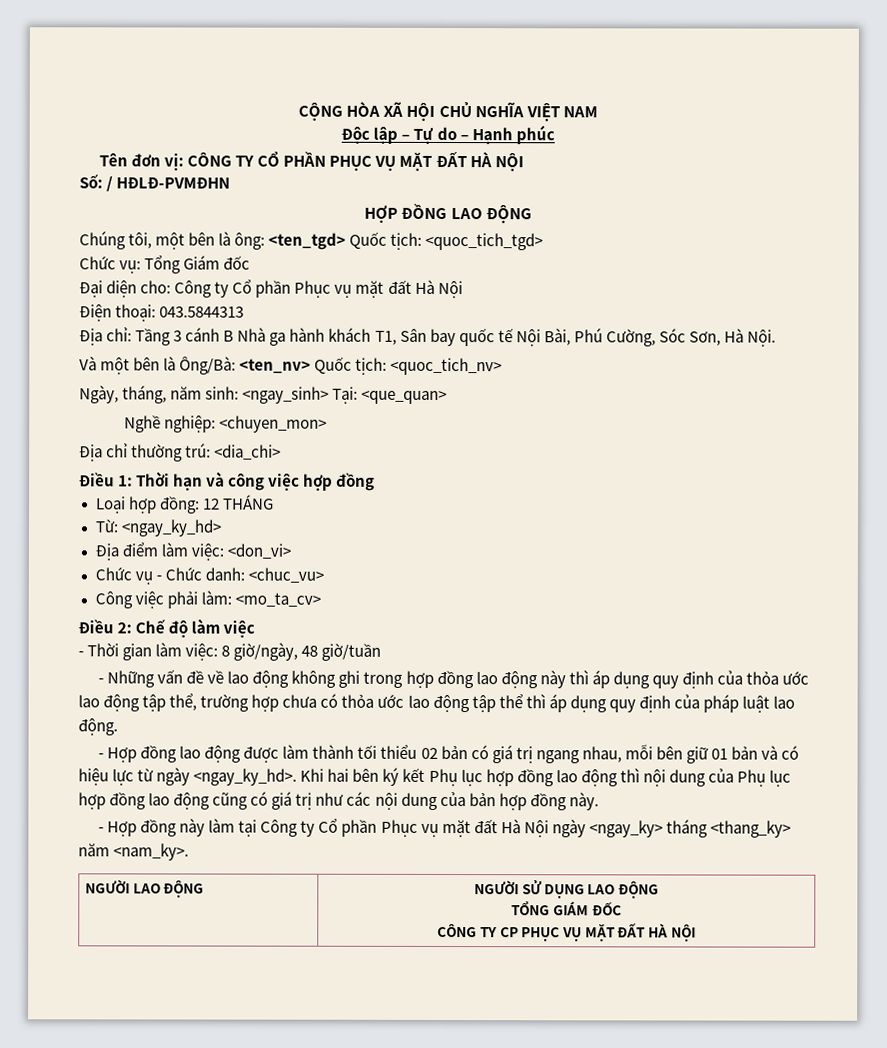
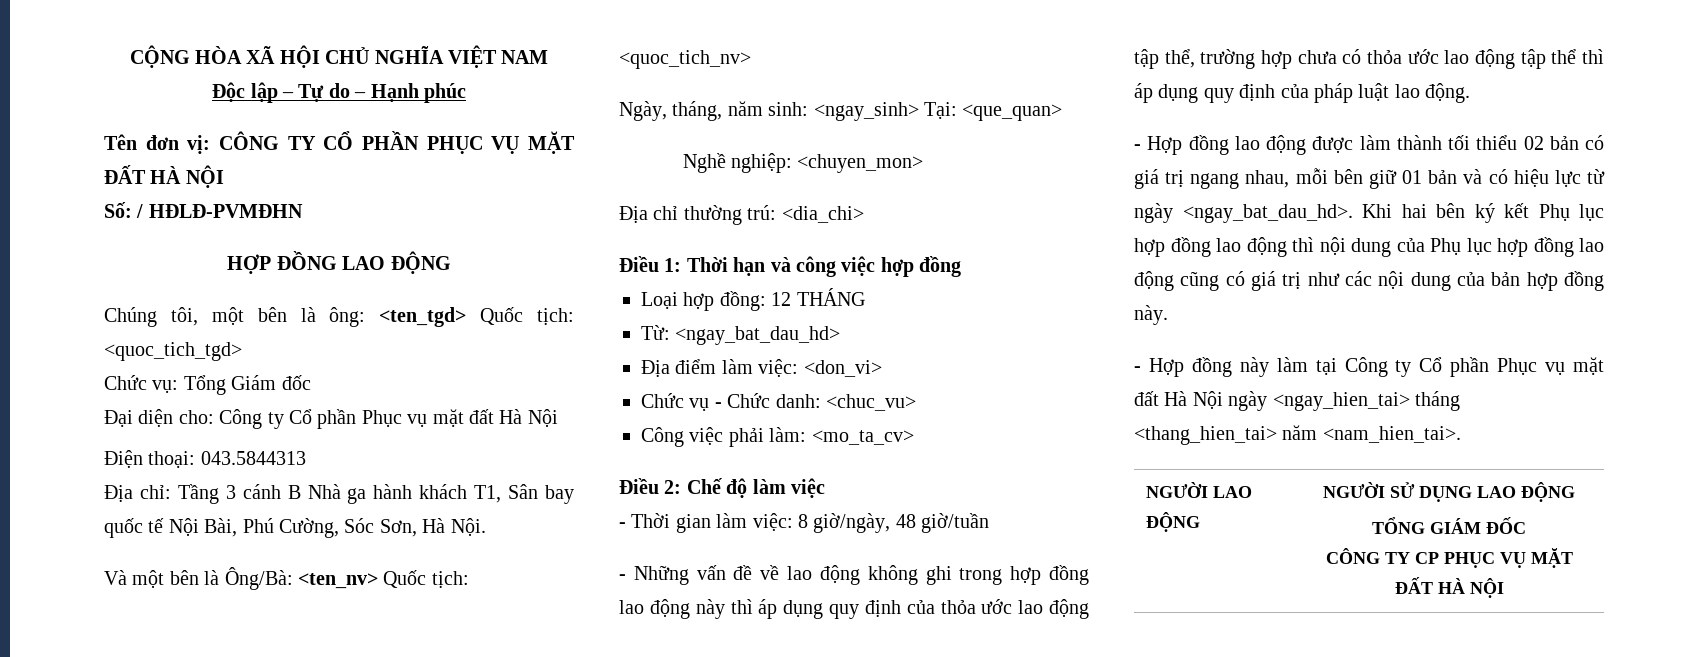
[120,519,222,537] <ngay_ky_hd> -> [675,326,841,345] <ngay_bat_dau_hd>
[193,768,298,786] <ngay_ky_hd>. -> [1182,204,1353,223] <ngay_bat_dau_hd>.
[588,819,791,838] [78,843,190,861] <ngay_ky> tháng <thang_ky> năm <nam_ky>. -> [1272,391,1460,411] [1134,425,1461,445] <ngay_hien_tai> tháng <thang_hien_tai> năm <nam_hien_tai>.

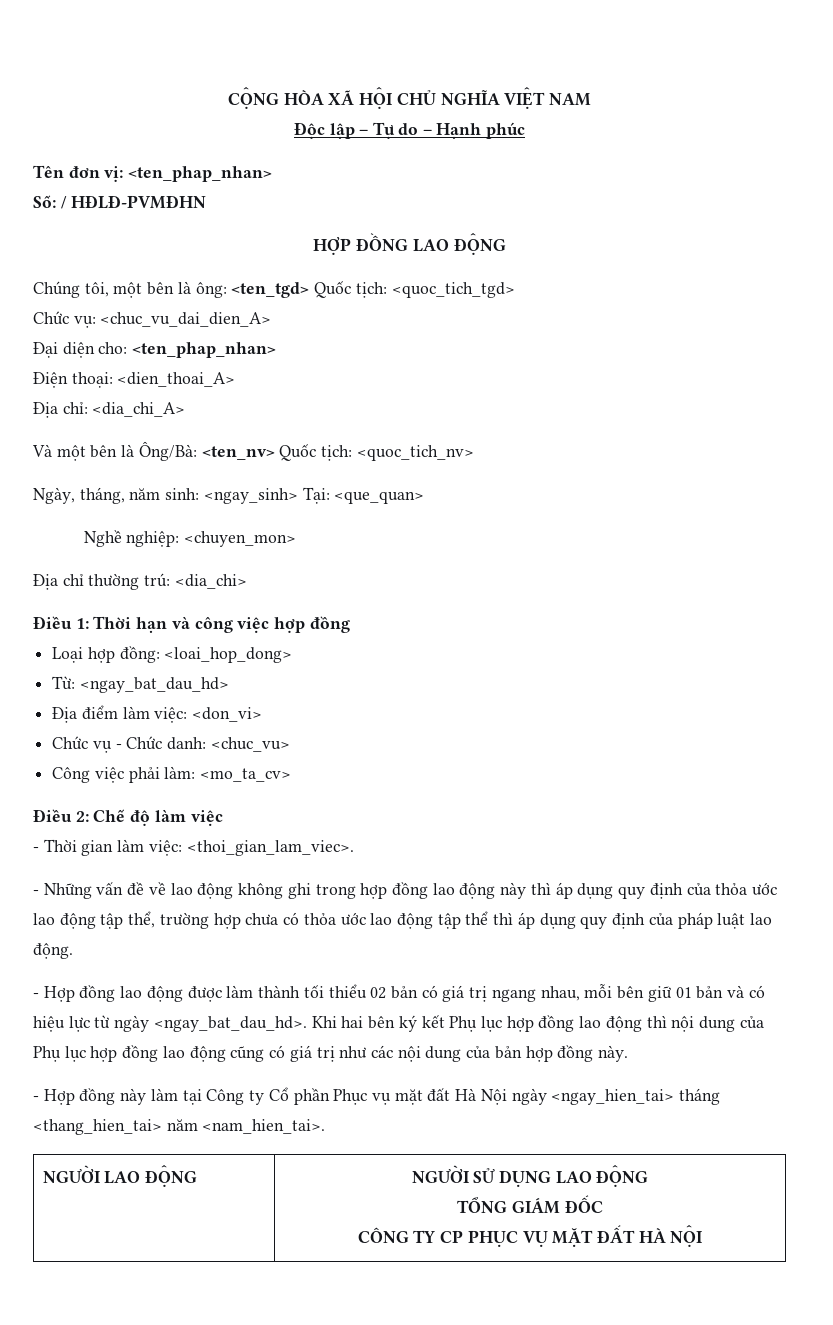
[218,131,575,154] [104,165,224,188] CÔNG TY CỔ PHẦN PHỤC VỤ MẶT ĐẤT HÀ NỘI -> [128,166,273,182] <ten_phap_nhan>
[183,375,311,395] Tổng Giám đốc -> [100,312,272,327] <chuc_vu_dai_dien_A>
[219,409,558,429] Công ty Cổ phần Phục vụ mặt đất Hà Nội -> [132,342,277,358] <ten_phap_nhan>
[200,451,306,465] 043.5844313 -> [117,372,236,387] <dien_thoai_A>
[177,484,574,504] [104,518,486,538] Tầng 3 cánh B Nhà ga hành khách T1, Sân bay quốc tế Nội Bài, Phú Cường, Sóc Sơn, Hà Nội. -> [92,402,186,417] <dia_chi_A>
[771,288,865,306] 12 THÁNG -> [164,647,293,663] <loai_hop_dong>
[798,513,990,533] 8 giờ/ngày, 48 giờ/tuần -> [186,840,354,856] <thoi_gian_lam_viec>.

